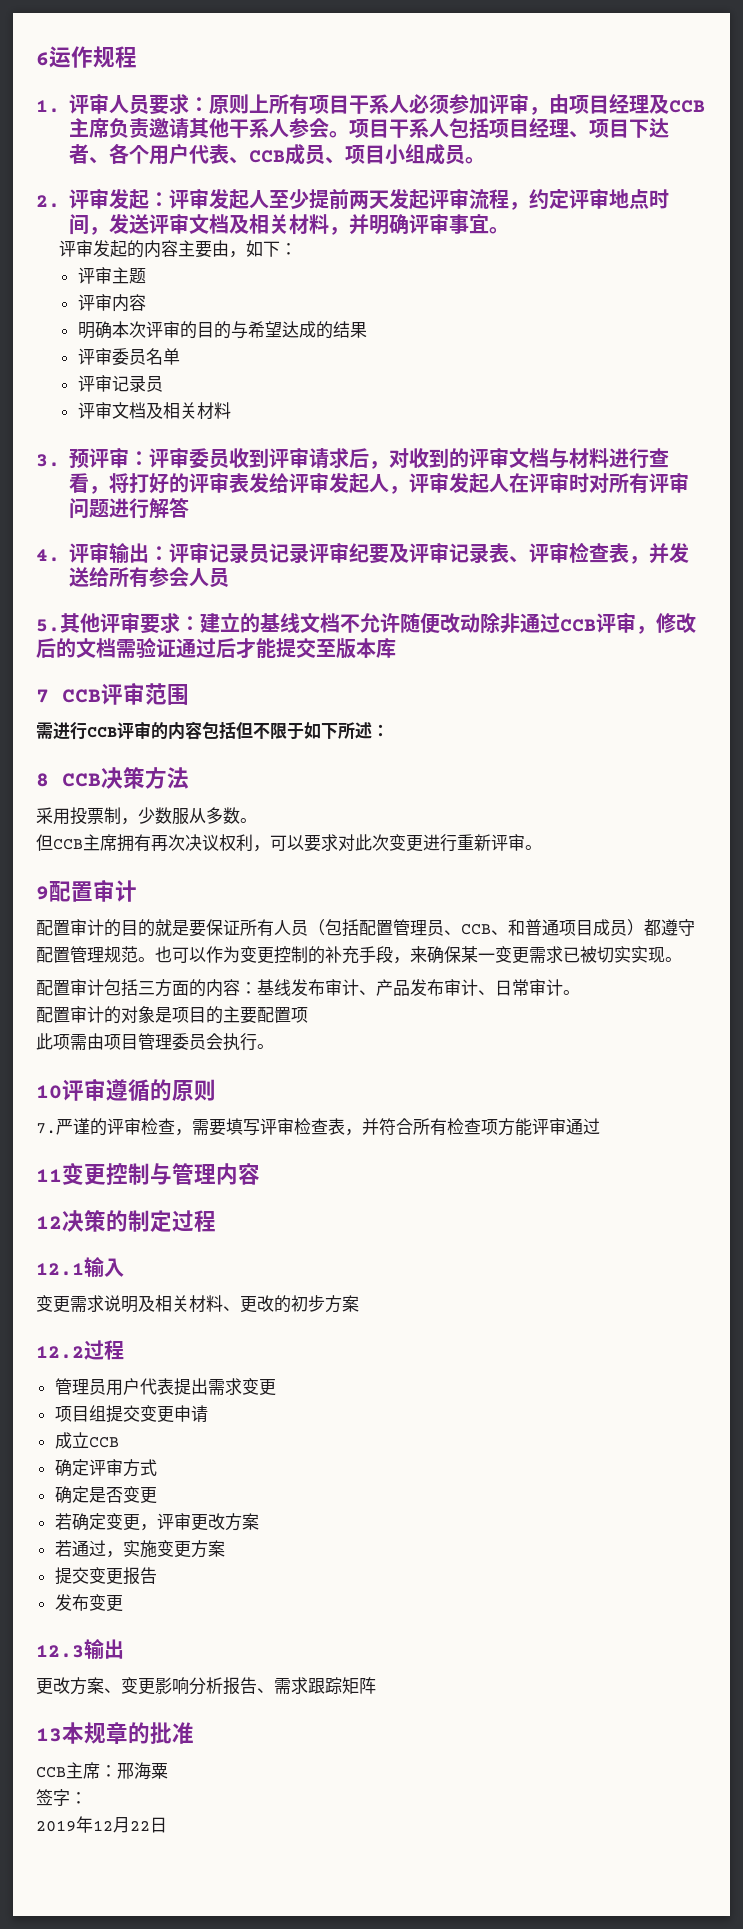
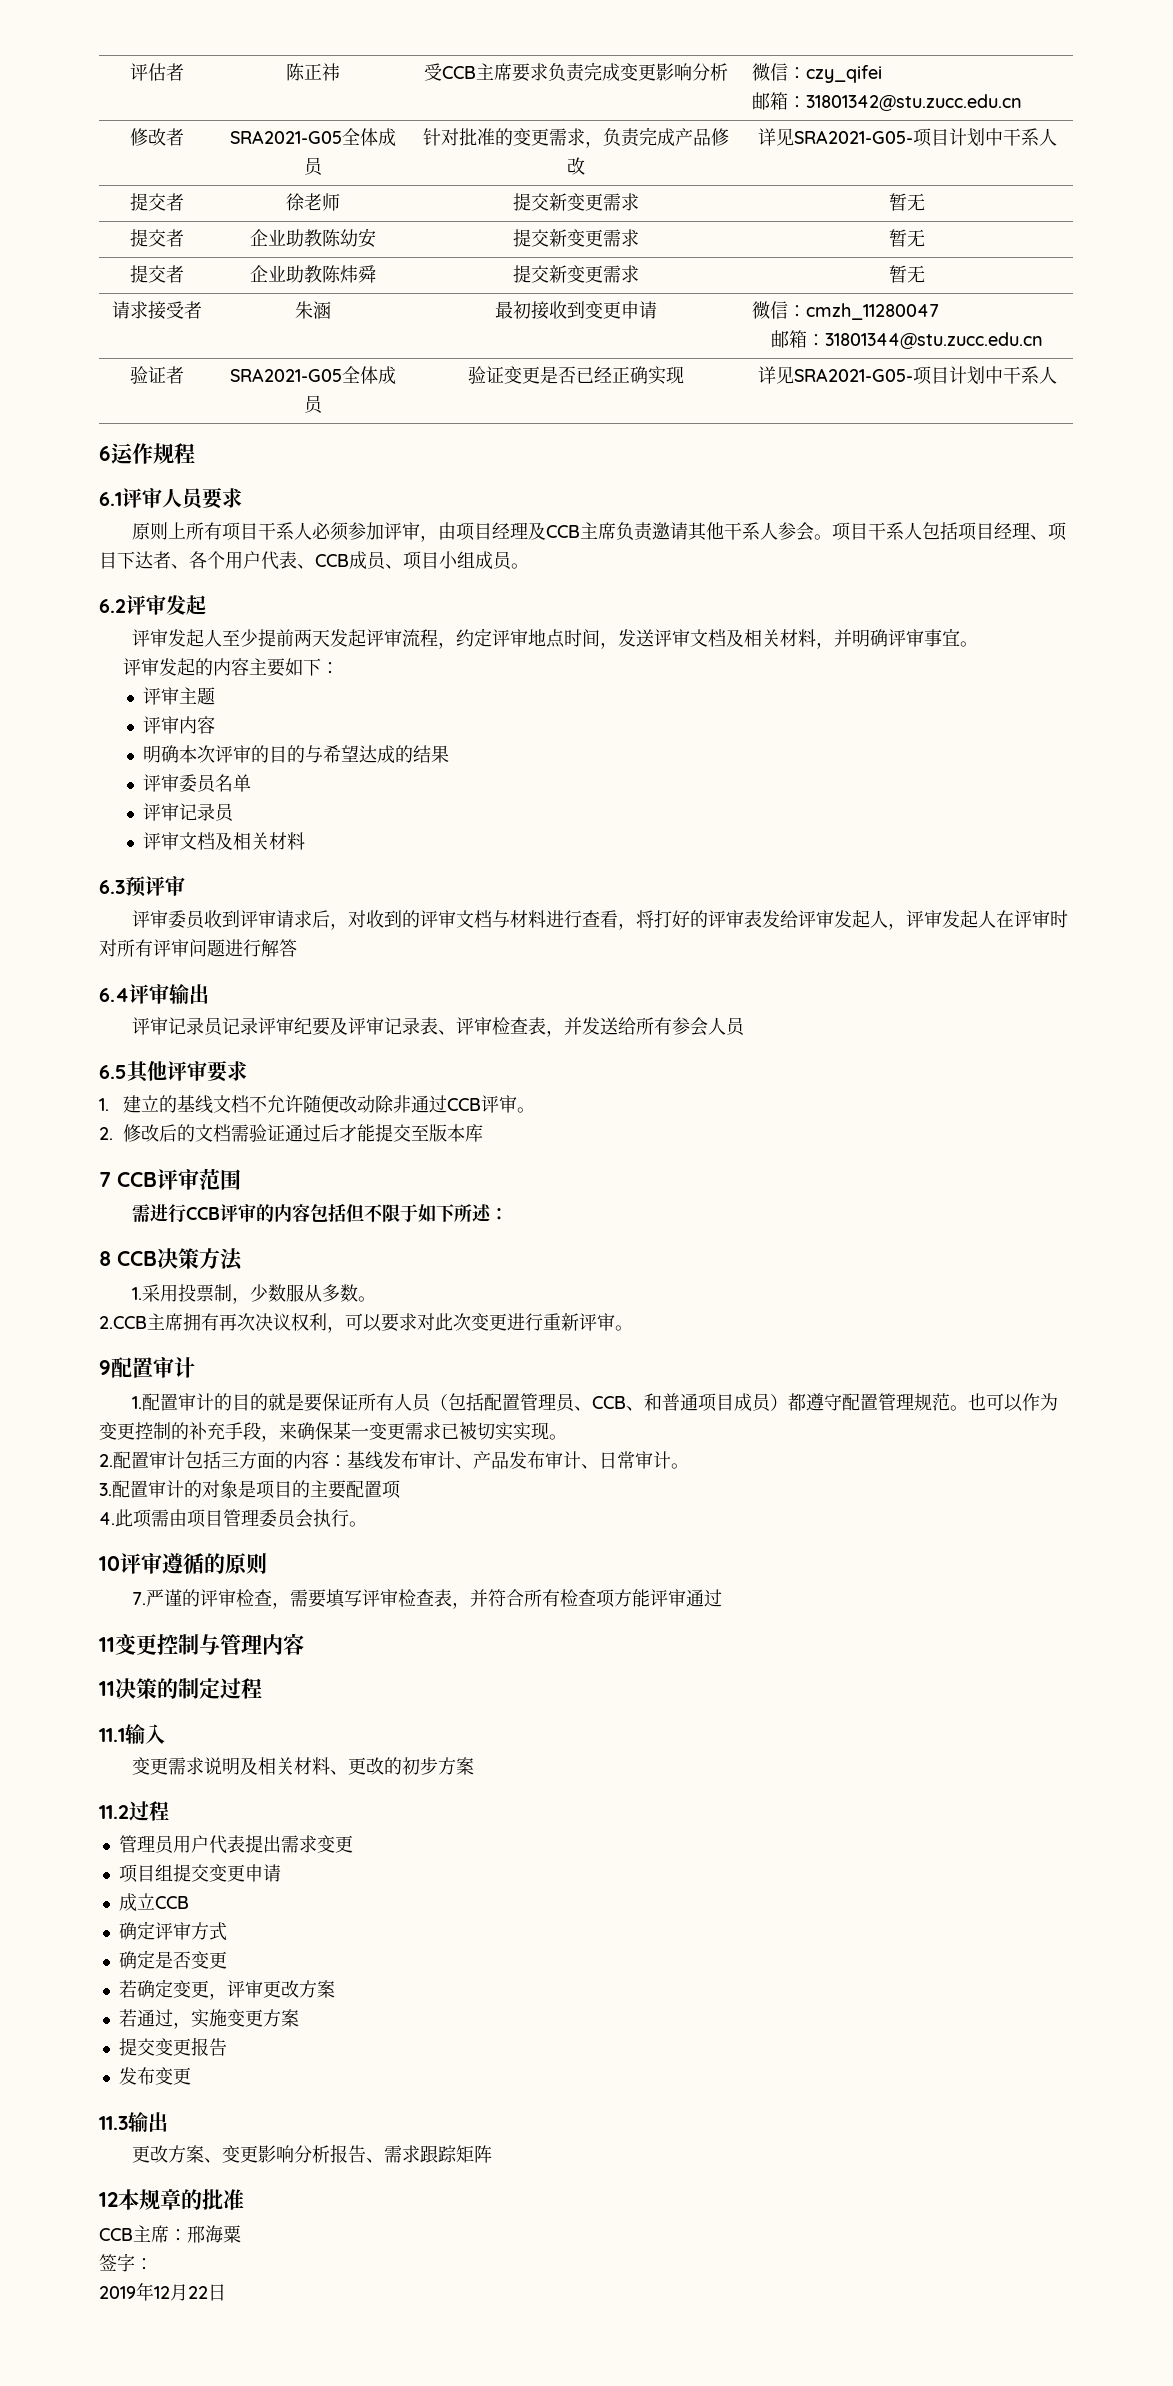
(36, 59) none -> [130,63,184,81] [285,63,340,81] [424,62,728,82] [751,63,882,83] [751,92,1022,111] [130,128,184,146] [229,128,396,146] [303,157,324,176] [423,127,729,148] [567,157,585,175] [757,128,1057,147] [130,193,184,211] [285,193,340,211] [513,193,639,211] [889,193,925,211] [130,229,184,247] [249,228,376,248] [513,229,639,247] [889,229,925,247] [130,265,184,283] [249,265,376,283] [513,265,639,283] [889,265,925,283] [112,301,202,320] [294,301,331,319] [495,301,657,320] [751,301,939,320] [771,330,1043,349] [130,366,184,384] [229,366,396,384] [303,395,324,414] [468,366,684,385] [757,366,1057,385] 评估者 | 陈正祎 | 受CCB主席要求负责完成变更影响分析 | 微信：czy_qifei // 邮箱：31801342@stu.zucc.edu.cn // 修改者 | SRA2021-G05全体成员 | 针对批准的变更需求，负责完成产品修改 | 详见SRA2021-G05-项目计划中干系人 // 提交者 | 徐老师 | 提交新变更需求 | 暂无 // 提交者 | 企业助教陈幼安 | 提交新变更需求 | 暂无 // 提交者 | 企业助教陈炜舜 | 提交新变更需求 | 暂无 // 请求接受者 | 朱涵 | 最初接收到变更申请 | 微信：cmzh_11280047 // 邮箱：31801344@stu.zucc.edu.cn // 验证者 | SRA2021-G05全体成员 | 验证变更是否已经正确实现 | 详见SRA2021-G05-项目计划中干系人 //
[36,100,60,113] 1. -> [99,492,122,506] 6.1
[188,97,209,112] ： -> (242, 498) //
[36,188,169,210] 2.评审发起： -> [99,595,206,615] 6.2评审发起 //
[211,240,246,258] 由， -> (286, 667) none
[36,454,60,467] 3. -> [99,880,125,894] 6.3
[128,451,149,466] ： -> (185, 886) //
[36,549,60,562] 4. -> [99,988,129,1002] 6.4
[148,546,169,561] ： -> (209, 994) //
[36,619,60,632] 5. -> [99,1065,127,1079] 6.5
[180,616,200,631] ： -> [99,1098,109,1111] // 1.
[636,626,656,634] ， -> [517,1107,536,1113] [99,1127,113,1140] 。 // 2.
(189, 778) none -> [131,1287,142,1300] 1.
[36,834,83,851] 但CCB -> [99,1316,147,1329] 2.CCB
(137, 891) none -> [131,1396,142,1409] 1.
(682, 959) none -> [99,1454,113,1467] 2.
(580, 992) none -> [99,1483,112,1496] 3.
(308, 1015) none -> [99,1512,115,1525] 4.
[36,1216,62,1229] 12 -> [99,1681,115,1696] 11
[36,1263,84,1276] 12.1 -> [99,1728,125,1742] 11.1
[36,1346,84,1359] 12.2 -> [99,1805,129,1819] 11.2
[36,1645,84,1658] 12.3 -> [99,2116,128,2130] 11.3
[36,1728,62,1742] 13 -> [99,2192,118,2207] 12

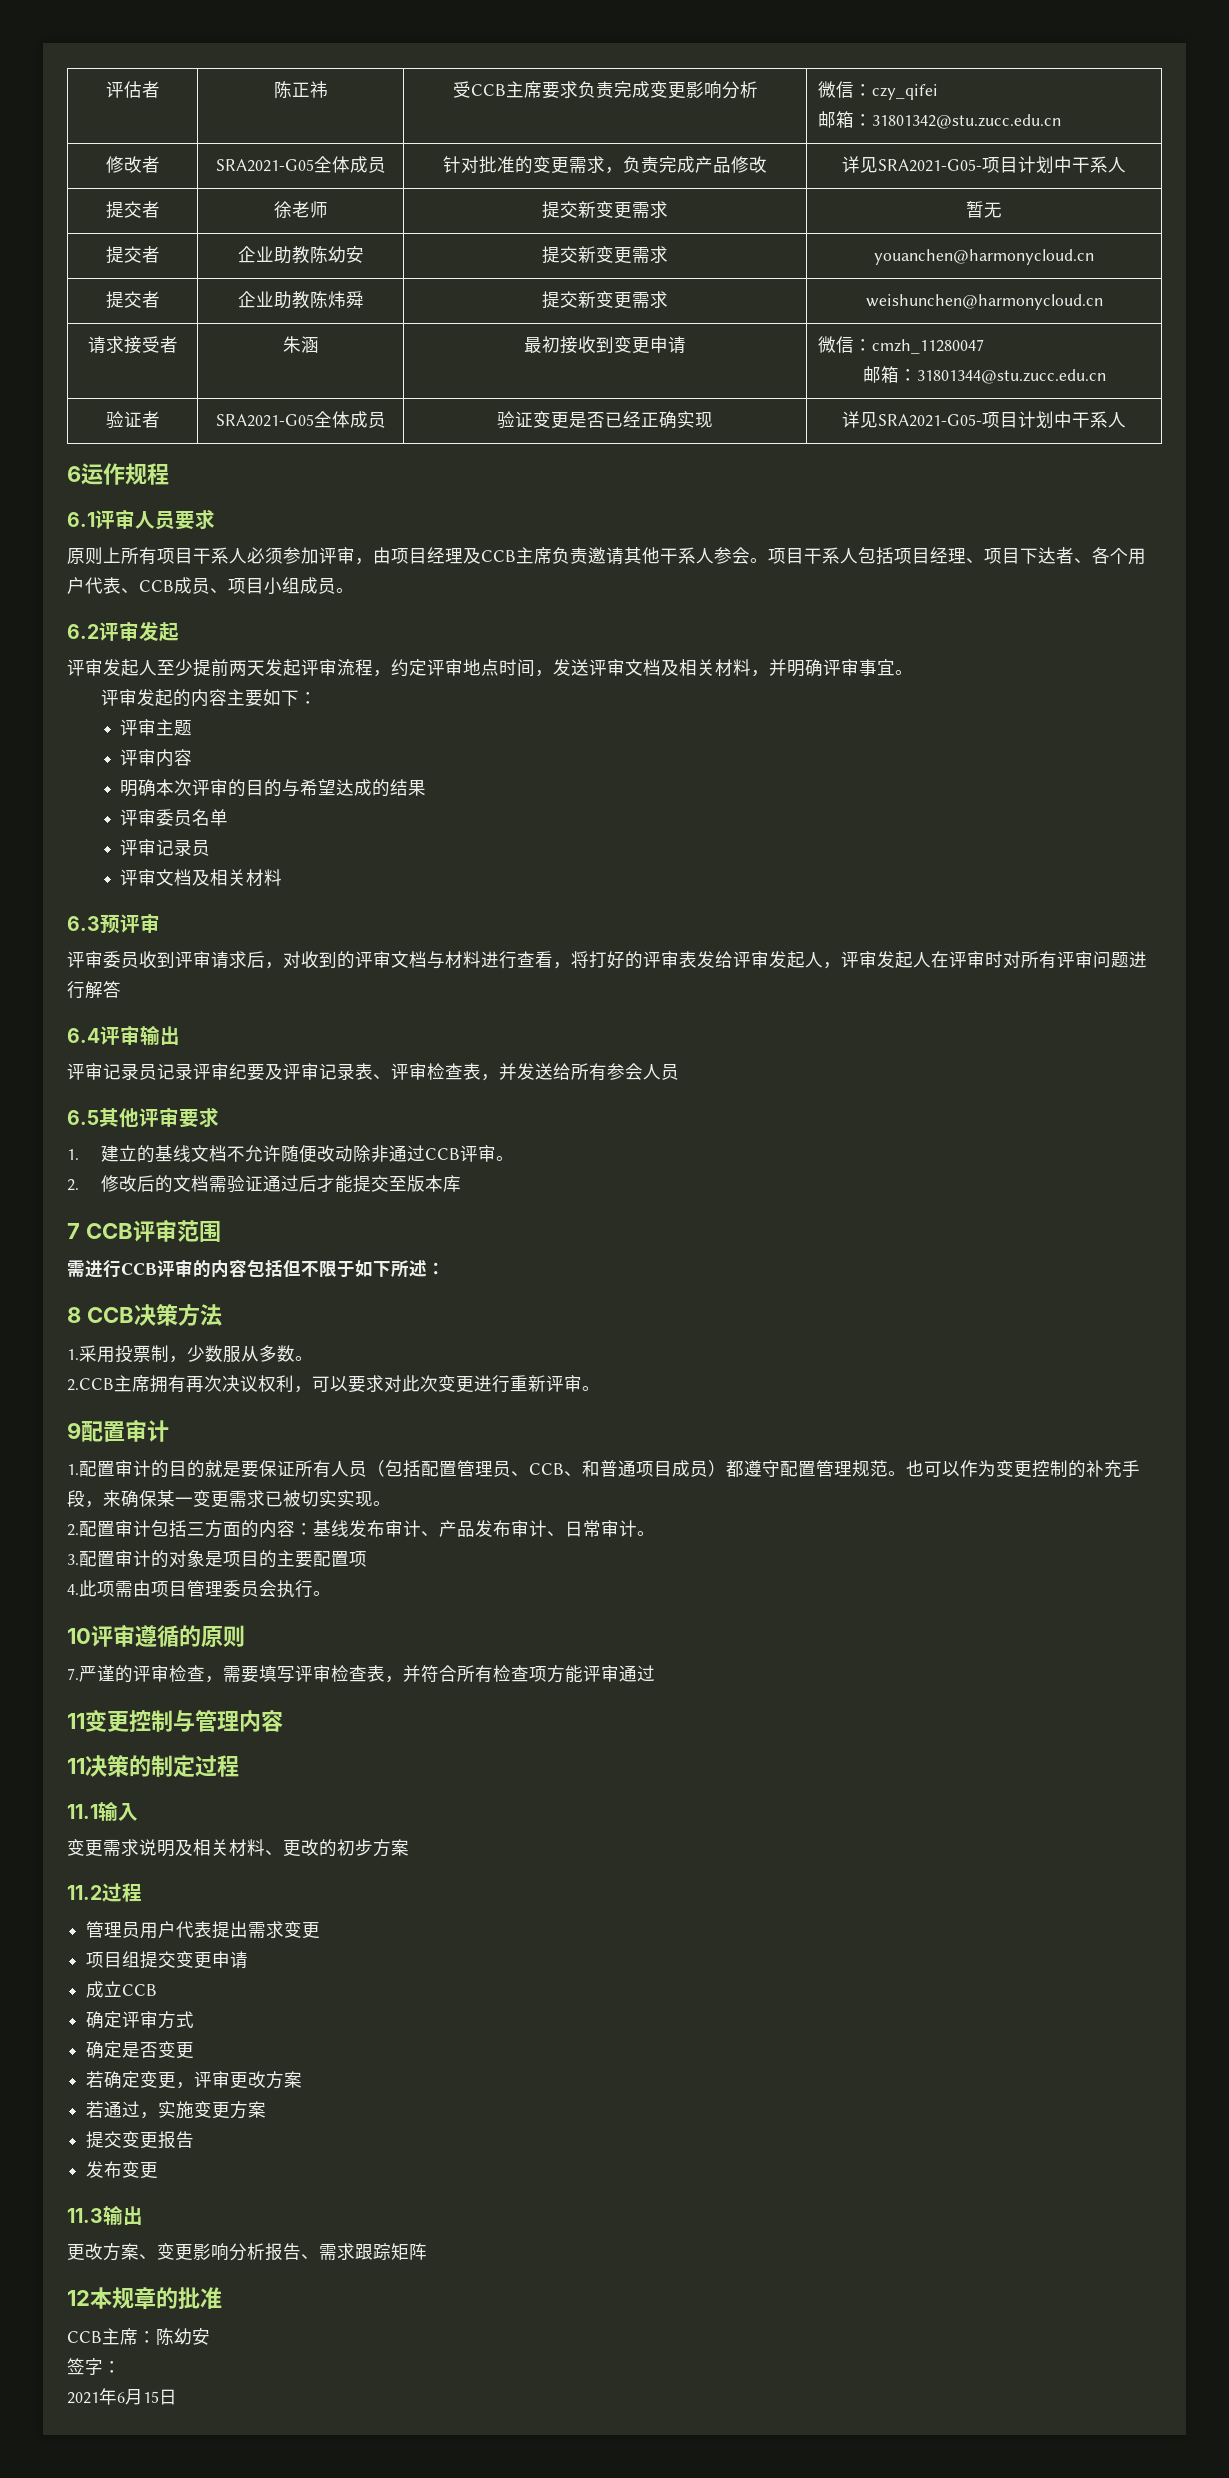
[889,229,925,247] 暂无 -> [874,249,1094,265] youanchen@harmonycloud.cn
[889,265,925,283] 暂无 -> [865,294,1103,310] weishunchen@harmonycloud.cn
[187,2225,241,2243] 邢海粟 -> [156,2328,210,2346] 陈幼安
[99,2282,208,2301] 2019年12月22 -> [67,2388,159,2405] 2021年6月15

